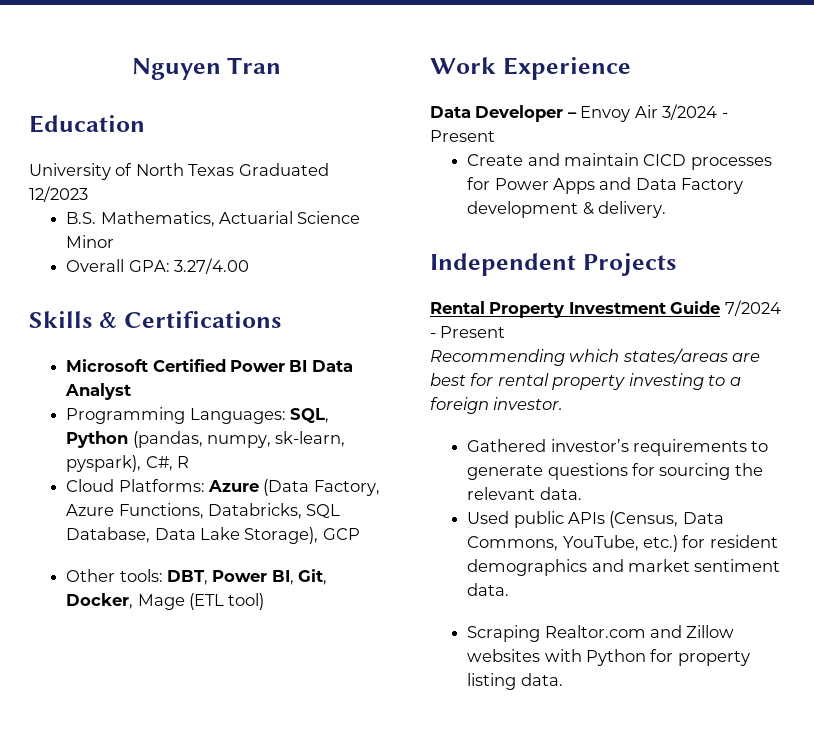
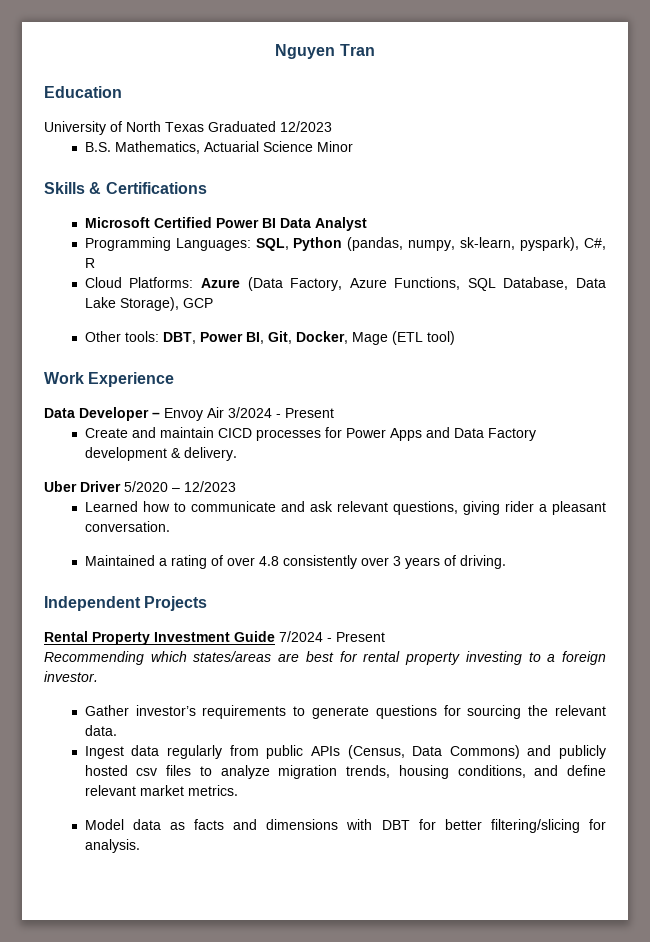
[66,258,250,274] // Overall GPA: 3.27/4.00 -> (353, 146) none
[208,503,303,519] Databricks, -> (461, 283) none
(667, 209) none -> [44,481,236,492] [84,501,606,515] [84,521,170,532] [84,555,506,569] // Uber Driver 5/2020 – 12/2023 // Learned how to communicate and ask relevant questions, giving rider a pleasant conversation. // Maintained a rating of over 4.8 consistently over 3 years of driving.
[467,439,547,452] Gathered -> [84,705,129,716] Gather
[467,511,724,528] [467,535,778,552] [467,559,781,576] [467,583,510,596] [467,625,735,642] [467,649,750,666] [467,673,563,690] Used public APIs (Census, Data Commons, YouTube, etc.) for resident demographics and market sentiment data. // Scraping Realtor.com and Zillow websites with Python for property listing data. -> [84,745,607,759] [84,765,606,779] [84,785,238,796] [84,819,606,833] [84,839,140,853] Ingest data regularly from public APIs (Census, Data Commons) and publicly hosted csv files to analyze migration trends, housing conditions, and define relevant market metrics. // Model data as facts and dimensions with DBT for better filtering/slicing for analysis.

